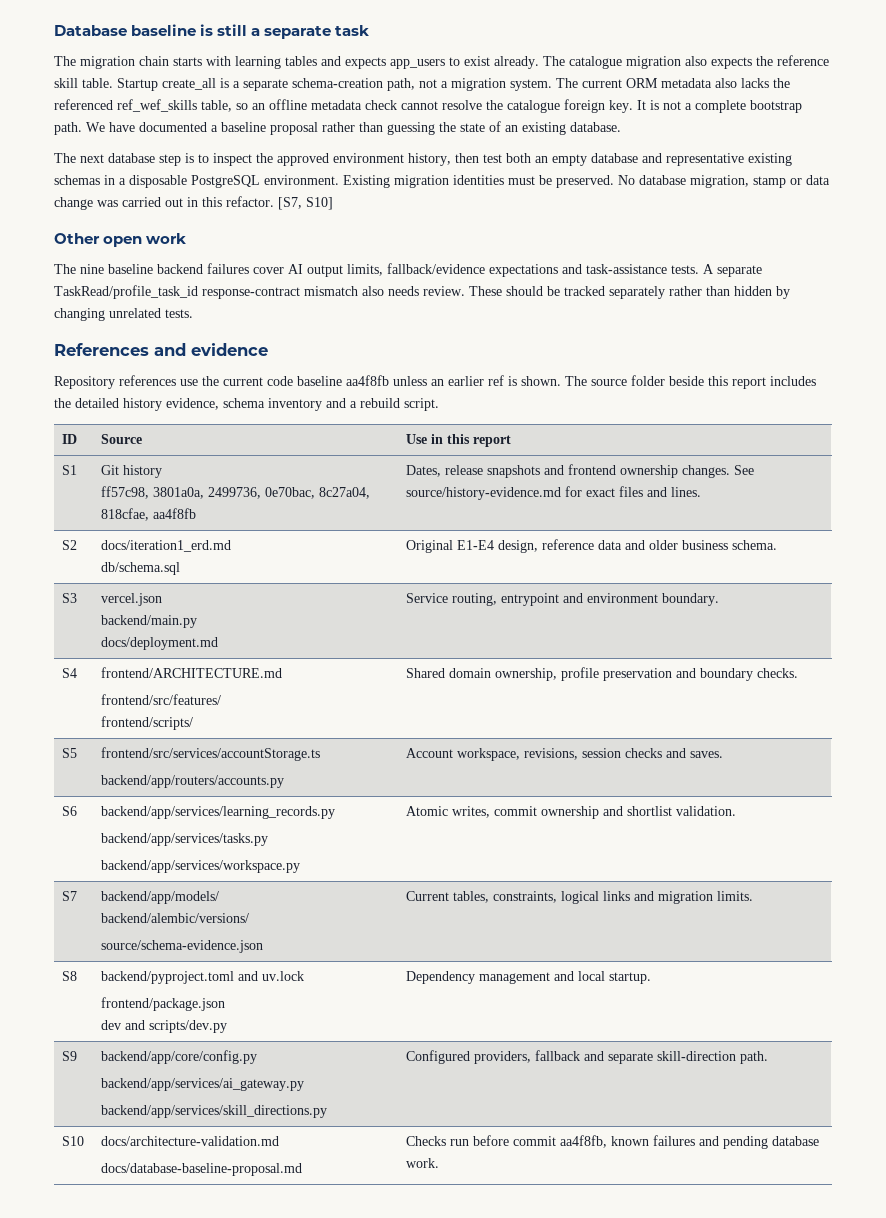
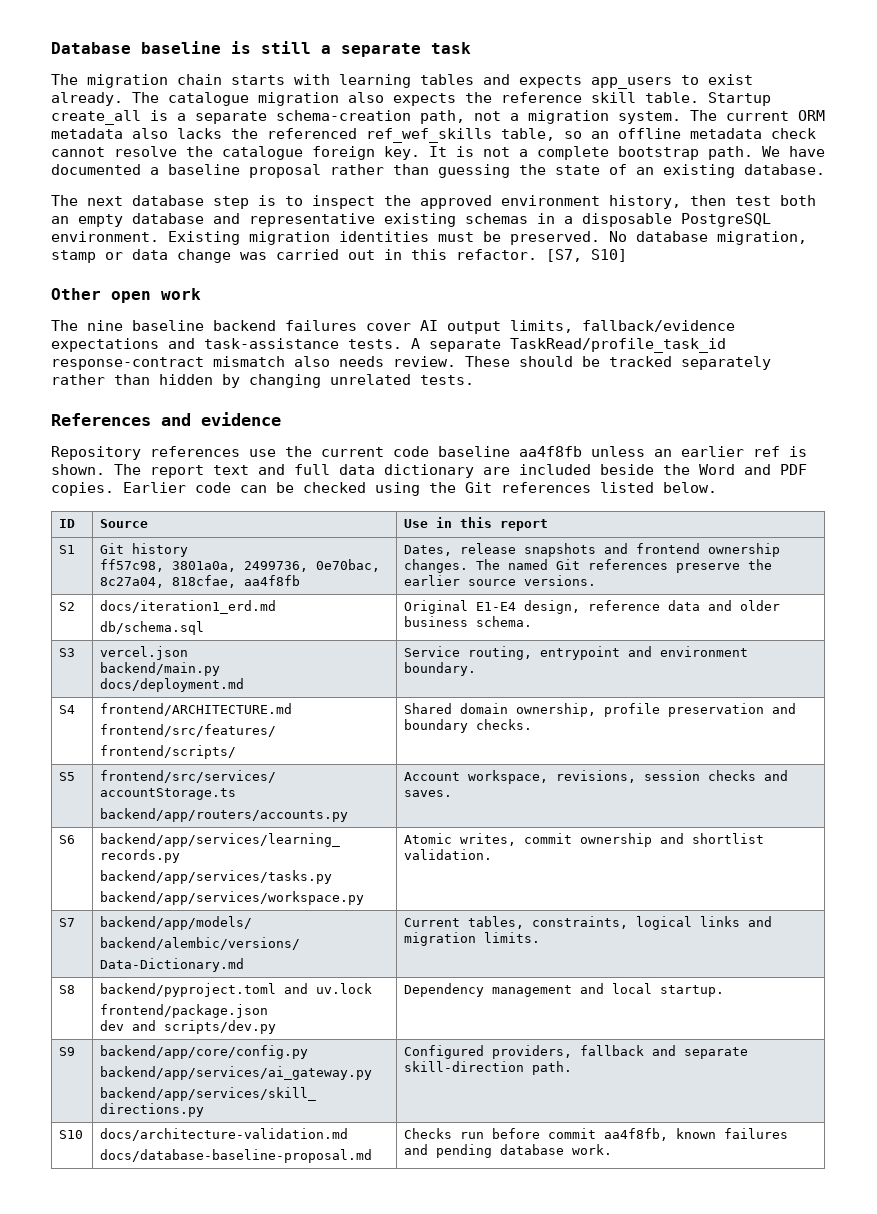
[591,375,816,389] [54,398,439,411] source folder beside this report includes the detailed history evidence, schema inventory and a rebuild script. -> [150,464,807,478] [51,482,717,496] report text and full data dictionary are included beside the Word and PDF copies. Earlier code can be checked using the Git references listed below.
[734,465,755,475] [406,486,702,500] See source/history-evidence.md for exact files and lines. -> [476,559,773,573] [404,575,597,586] The named Git references preserve the earlier source versions.
[101,940,264,953] source/schema-evidence.json -> [100,958,245,972] Data-Dictionary.md

